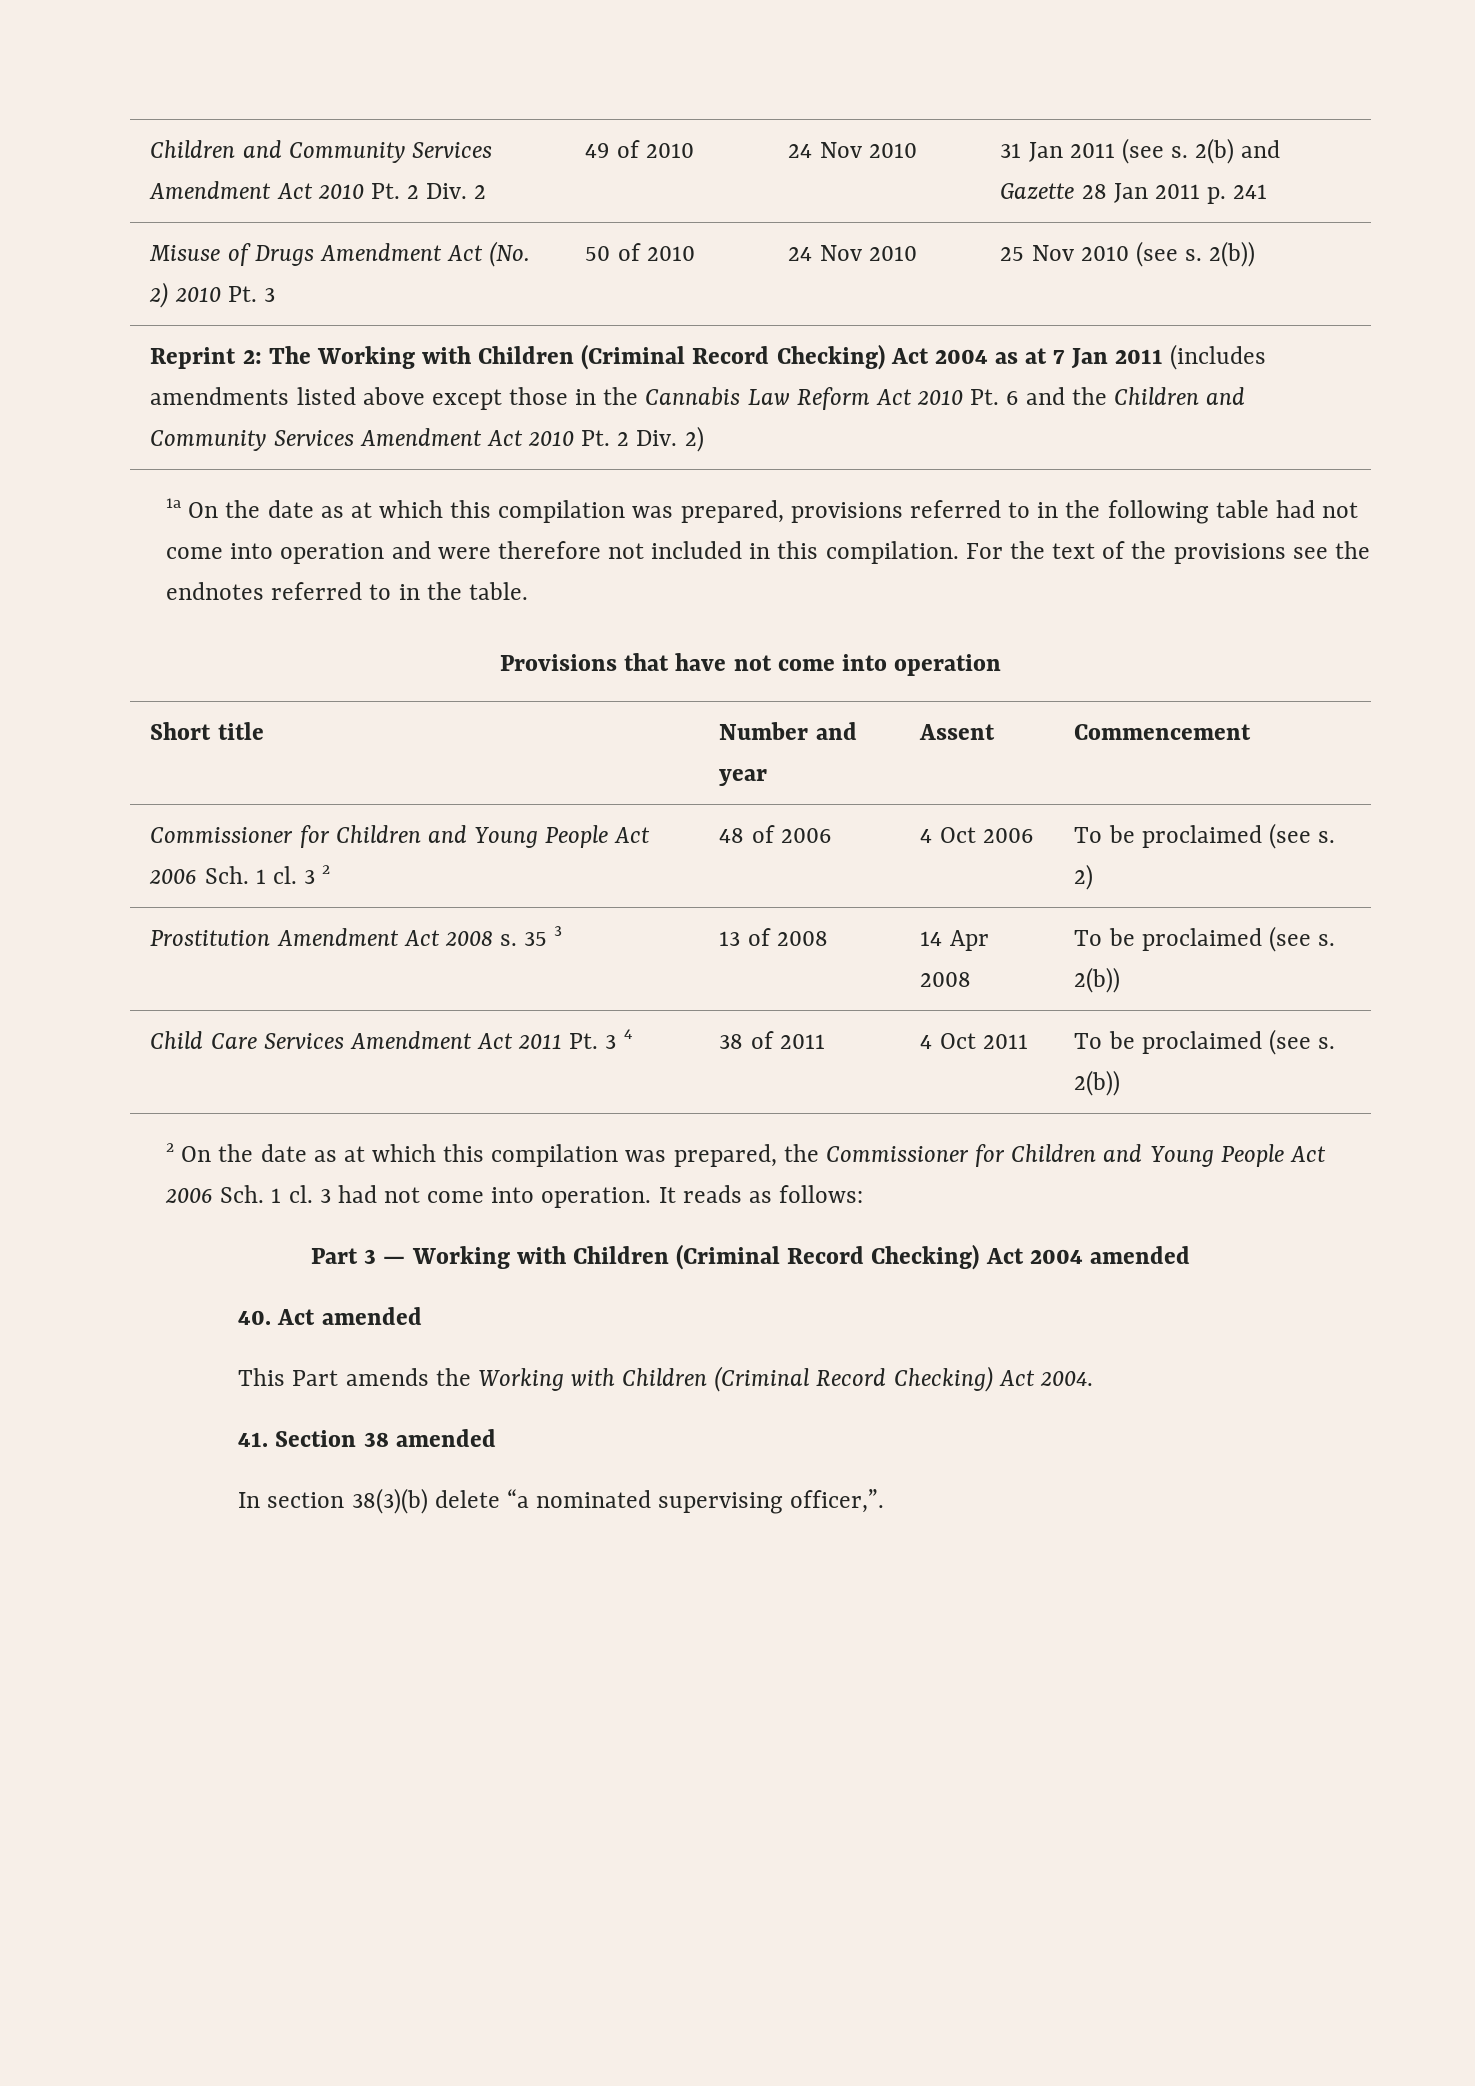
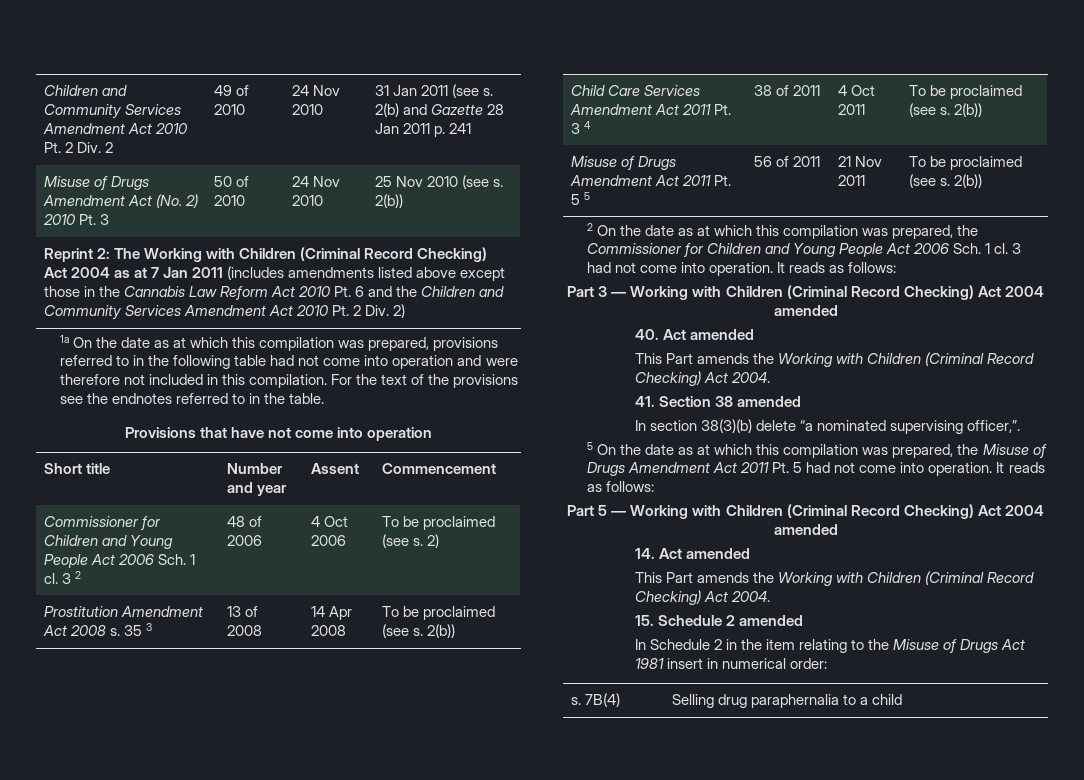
(1121, 1083) none -> [570,156,676,170] [569,175,731,186] [570,192,590,205] [753,156,820,167] [837,156,882,167] [837,175,865,186] [908,156,1022,170] [908,174,982,188] // Misuse of Drugs Amendment Act 2011 Pt. 5 5 | 56 of 2011 | 21 Nov 2011 | To be proclaimed (see s. 2(b))
(885, 1501) none -> [586,442,1047,458] [586,462,1045,476] [586,481,654,492] [567,504,1044,519] [773,524,838,535] [634,548,750,559] [634,571,1035,586] [634,590,770,605] [634,615,803,626] [634,639,1026,653] [634,658,827,669] [570,693,620,707] [671,694,903,708] // 5 On the date as at which this compilation was prepared, the Misuse of Drugs Amendment Act 2011 Pt. 5 had not come into operation. It reads as follows: // Part 5 — Working with Children (Criminal Record Checking) Act 2004 amended // 14. Act amended // This Part amends the Working with Children (Criminal Record Checking) Act 2004. // 15. Schedule 2 amended // In Schedule 2 in the item relating to the Misuse of Drugs Act 1981 insert in numerical order: // s. 7B(4) | Selling drug paraphernalia to a child

